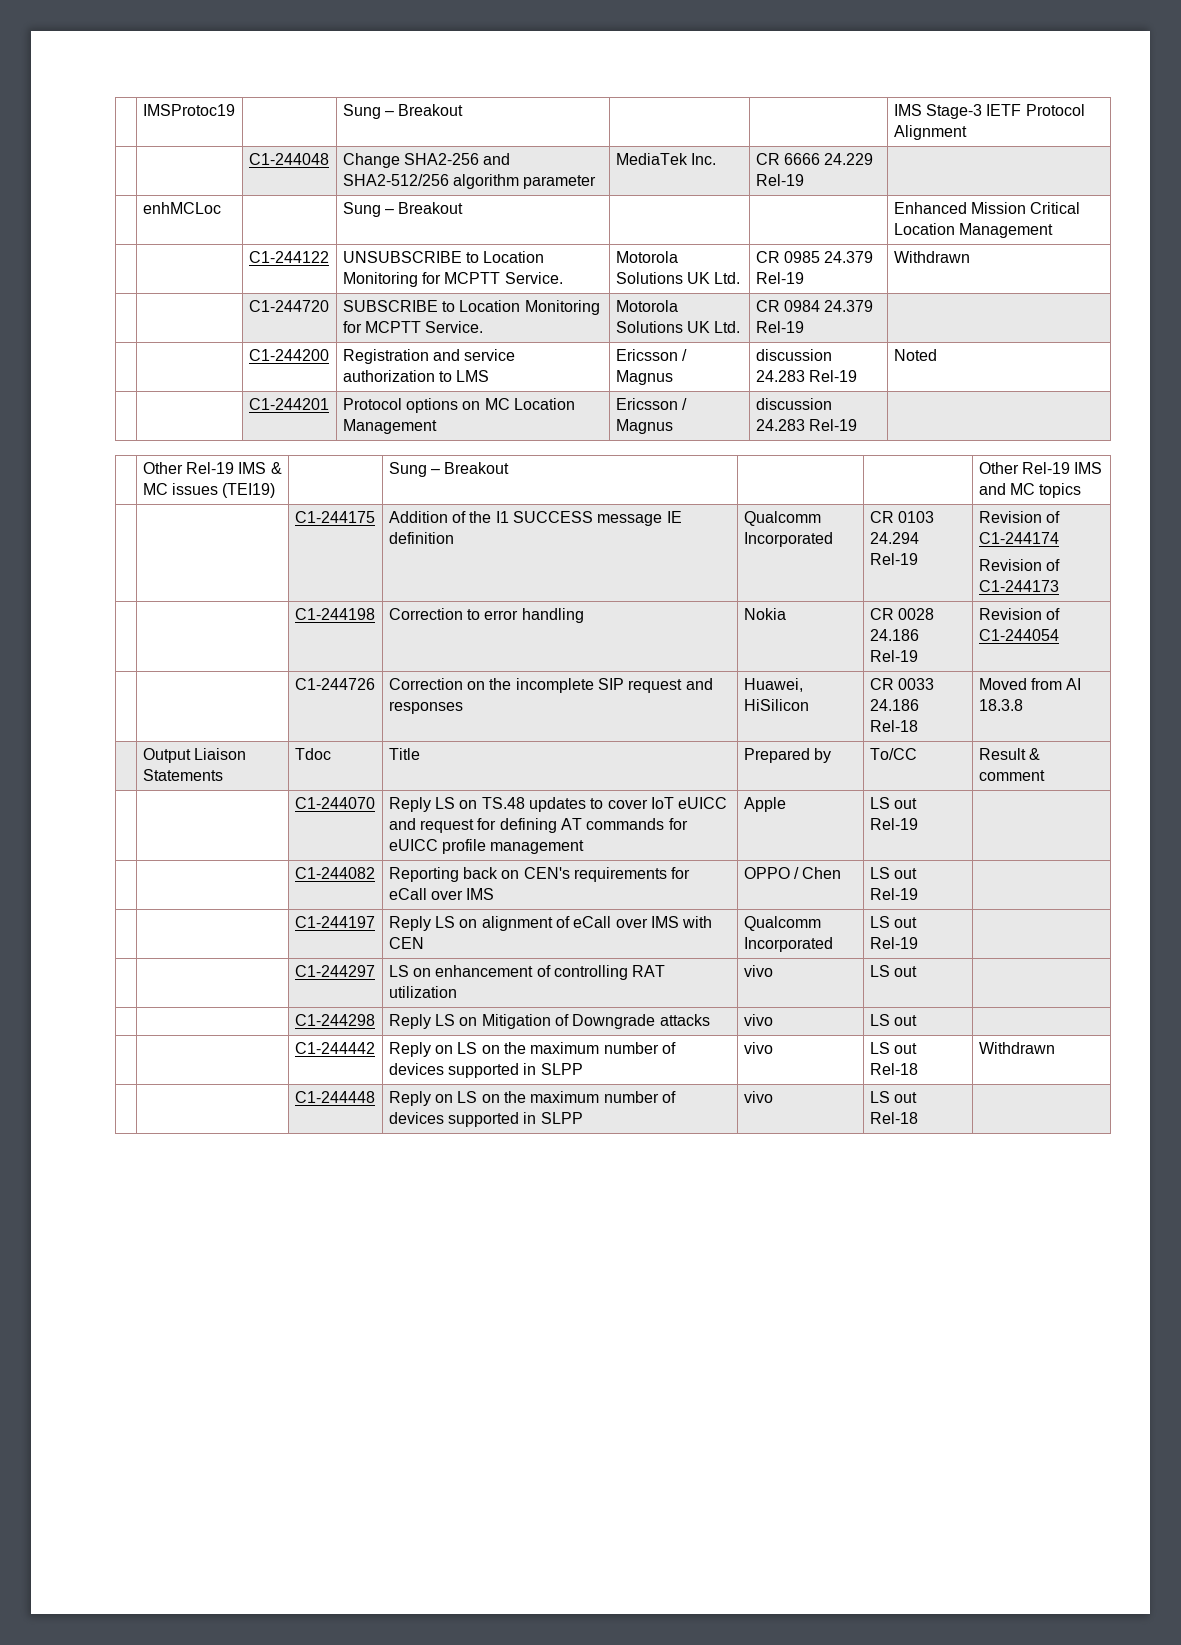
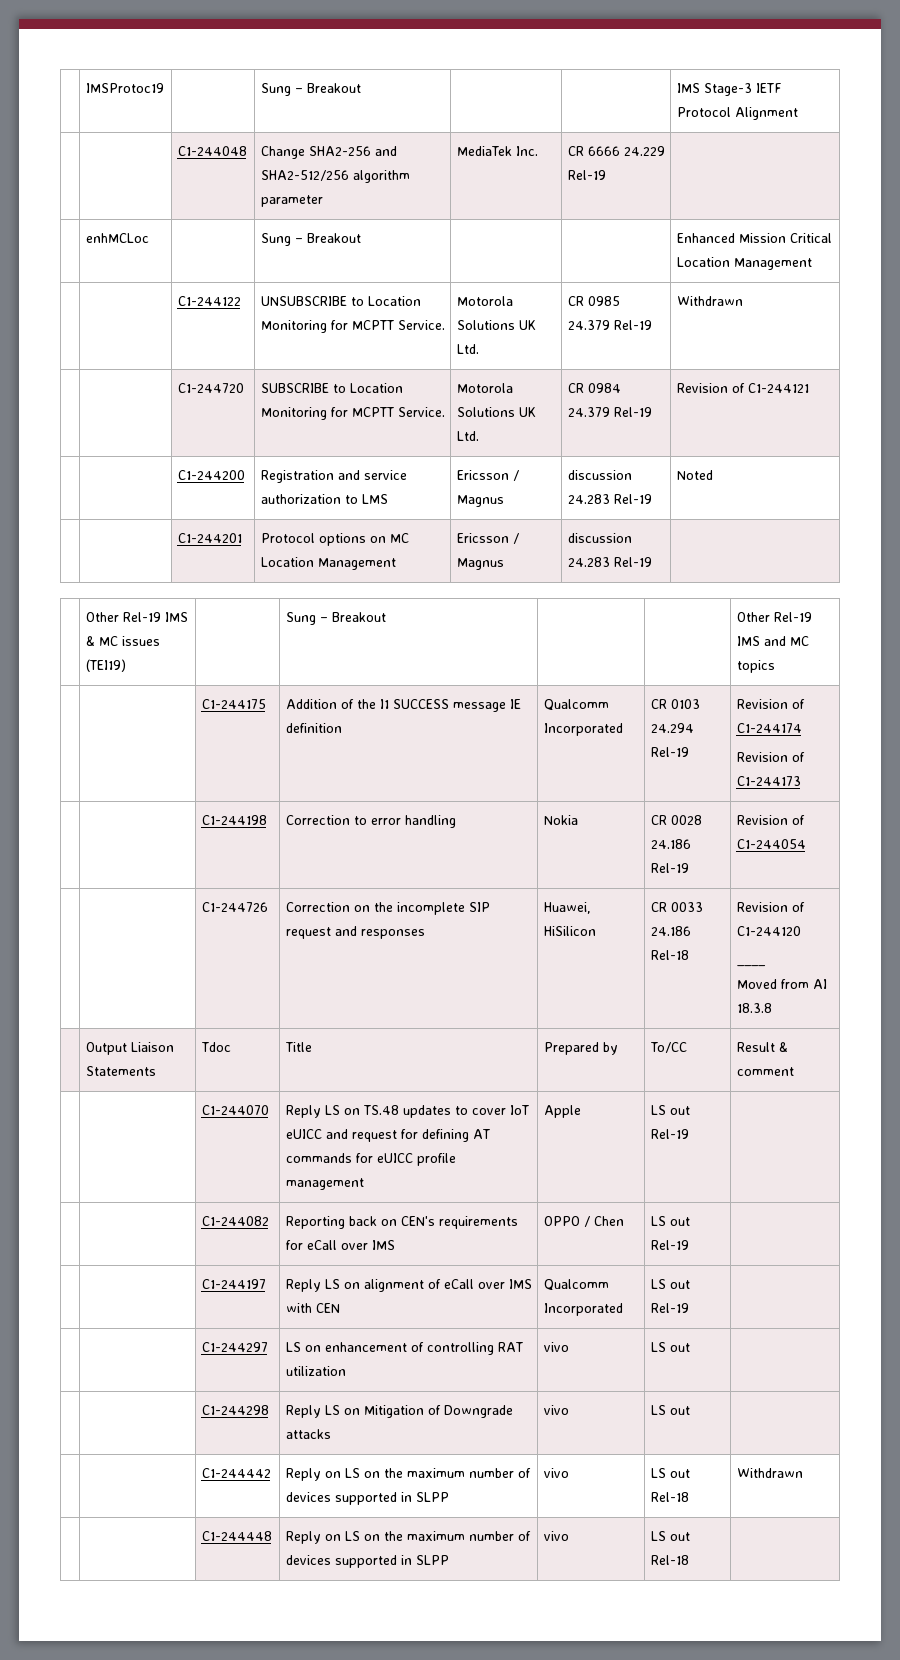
(804, 327) none -> [676,383,809,393] Revision of C1-244121
(918, 726) none -> [736,902,805,912] [736,926,801,936] [736,965,766,967] Revision of C1-244120 // ____ //

